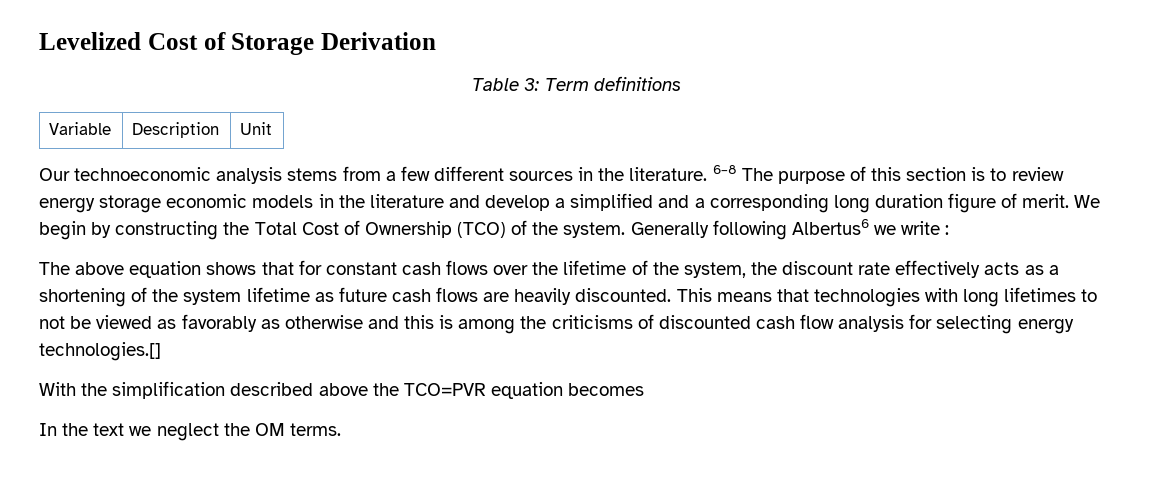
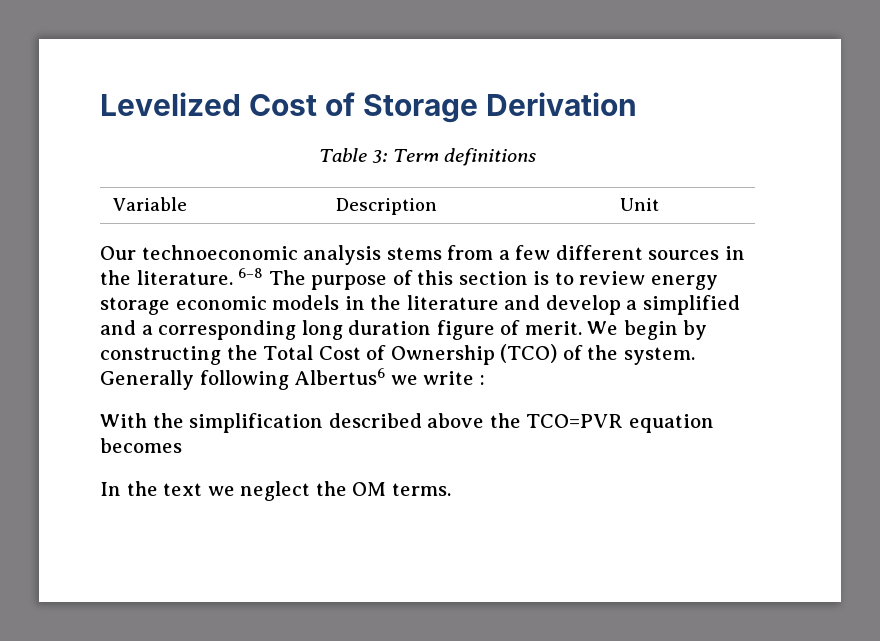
[39,260,1059,278] [39,287,1098,307] [39,314,1074,334] [39,342,161,361] // The above equation shows that for constant cash flows over the lifetime of the system, the discount rate effectively acts as a shortening of the system lifetime as future cash flows are heavily discounted. This means that technologies with long lifetimes to not be viewed as favorably as otherwise and this is among the criticisms of discounted cash flow analysis for selecting energy technologies.[] -> (485, 380) none

